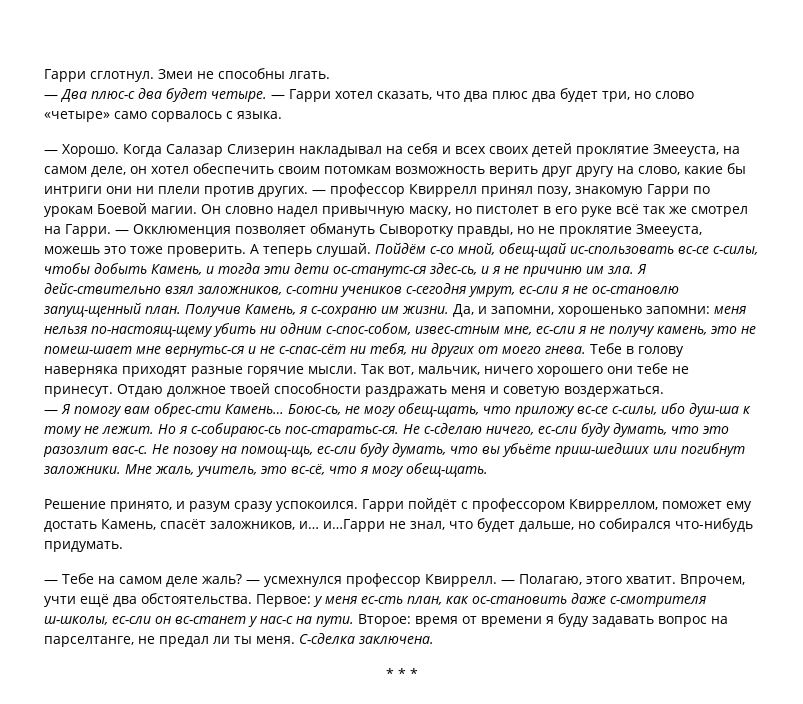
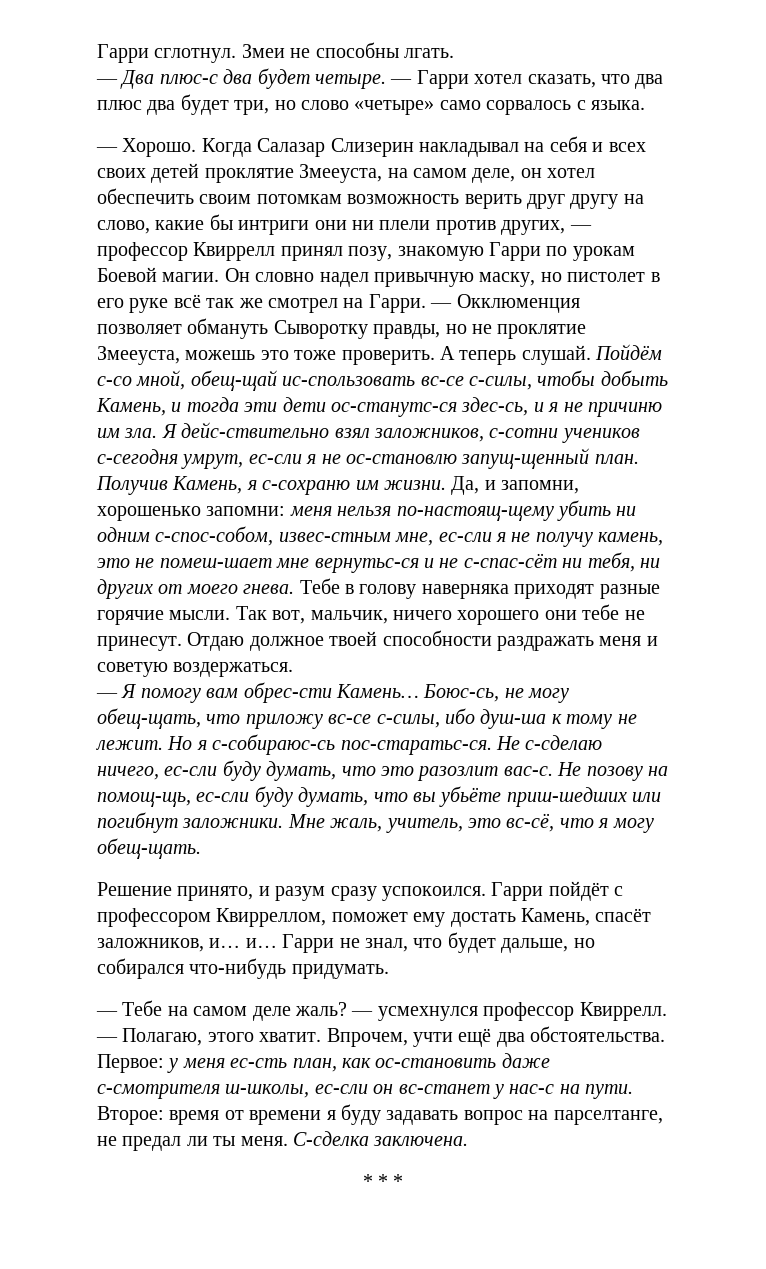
[258,186,308,197] других. -> [501,220,566,235] других,
[323,519,385,532] и…Гарри -> [245,934,335,953] и… Гарри

